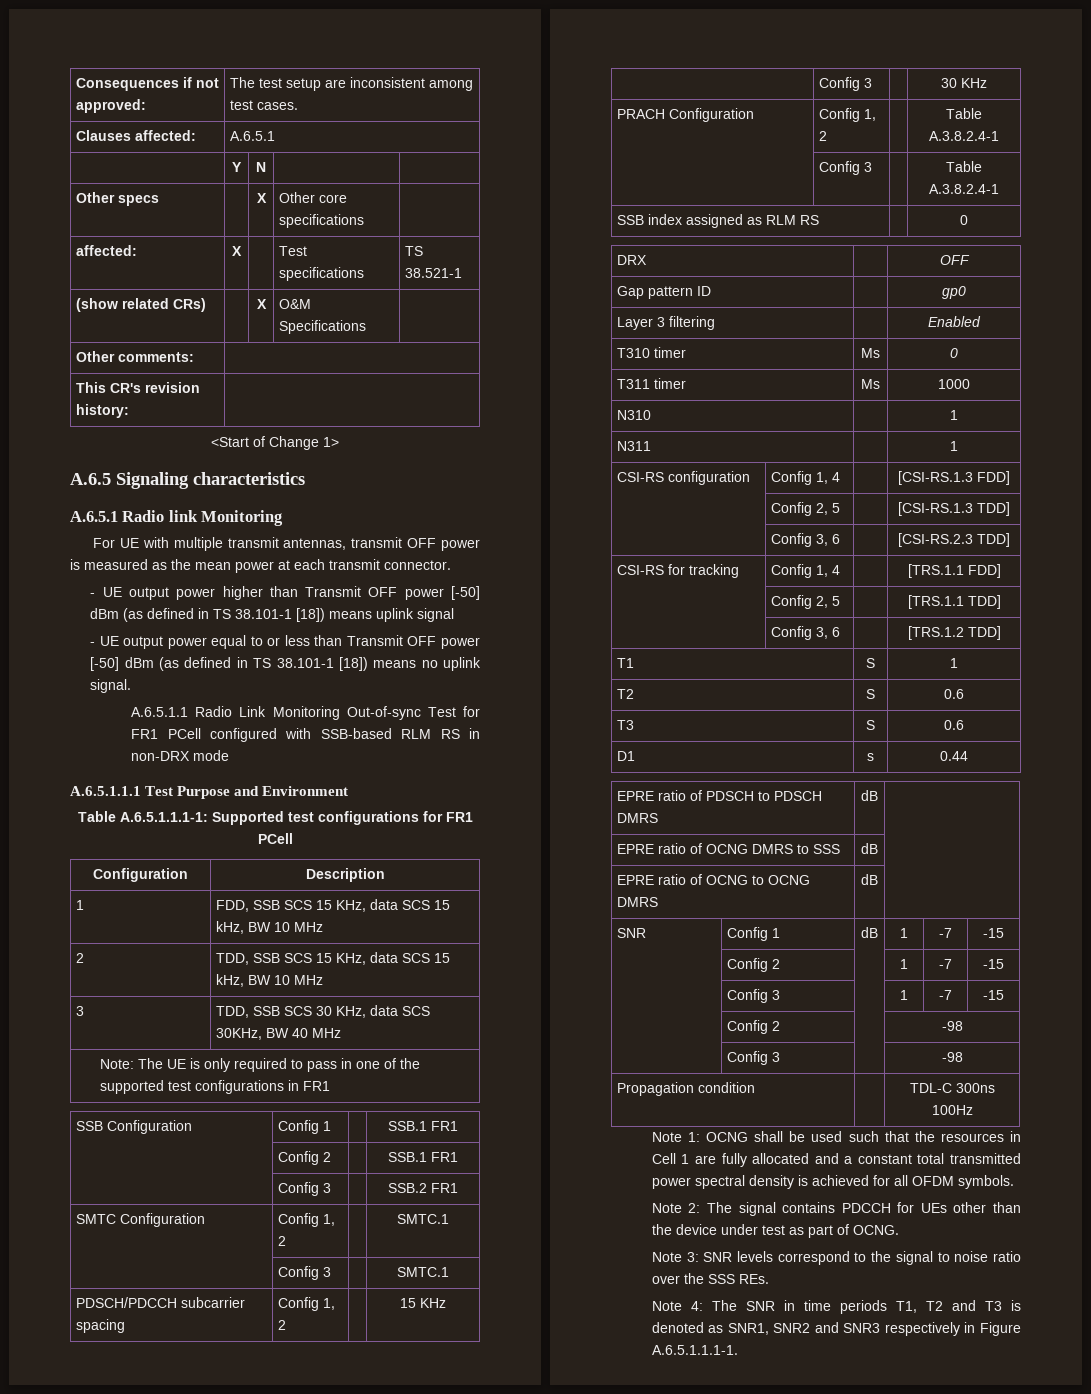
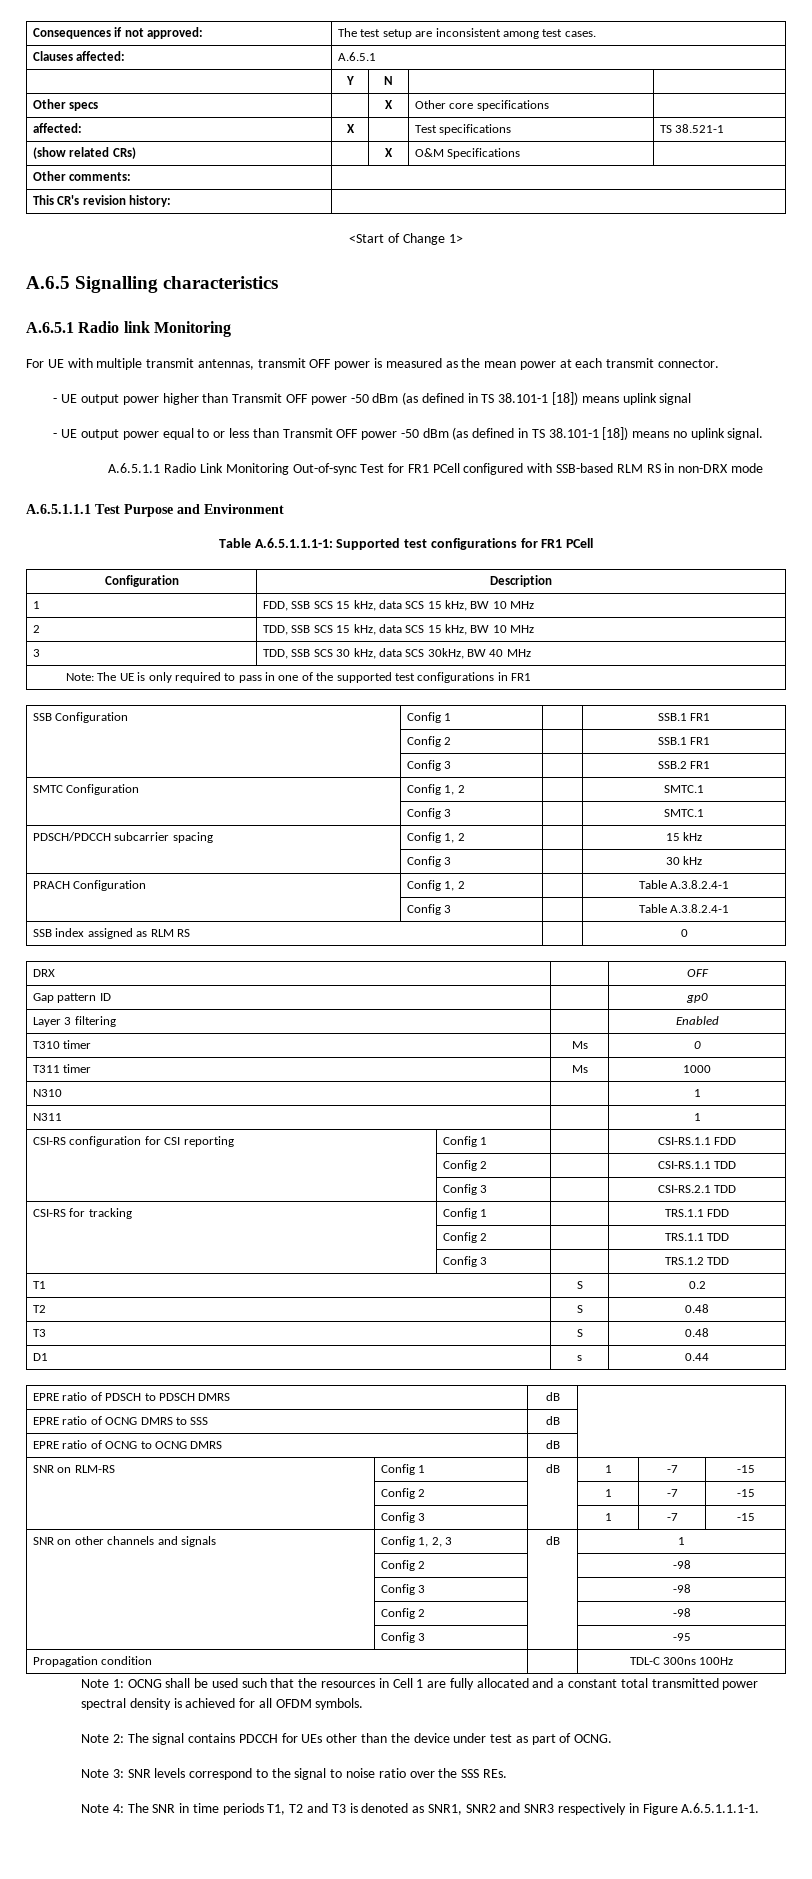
[116,472,189,489] Signaling -> [75,276,159,293] Signalling
[451,586,481,600] [-50] -> [350,394,369,403] -50
[90,657,120,671] [-50] -> [400,429,419,438] -50
[335,900,366,912] KHz, -> [353,600,376,611] kHz,
[335,953,366,965] KHz, -> [353,624,376,635] kHz,
[335,1005,430,1018] [215,1028,262,1040] KHz, data SCS 30KHz, -> [353,648,464,659] kHz, data SCS 30kHz,
[420,1298,446,1308] KHz -> [683,832,703,841] kHz
[961,78,987,88] KHz -> [683,856,703,865] kHz
[770,471,840,485] [898,471,1010,485] [770,502,840,516] [898,502,1010,516] [770,533,840,547] [898,533,1010,547] [616,564,739,578] [770,564,840,578] [907,564,1001,578] [770,595,840,609] [907,595,1001,609] [770,626,840,640] [907,626,1001,640] | Config 1, 4 | | [CSI-RS.1.3 FDD] // | Config 2, 5 | | [CSI-RS.1.3 TDD] // | Config 3, 6 | | [CSI-RS.2.3 TDD] // CSI-RS for tracking | Config 1, 4 | | [TRS.1.1 FDD] // | Config 2, 5 | | [TRS.1.1 TDD] // | Config 3, 6 | | [TRS.1.2 TDD] -> [144,1136,234,1147] [443,1136,488,1147] [657,1137,737,1145] [443,1160,488,1171] [657,1161,737,1169] [443,1184,488,1195] [657,1185,737,1193] [33,1208,132,1219] [443,1208,488,1219] [664,1209,730,1217] [443,1232,488,1243] [664,1233,730,1241] [443,1256,488,1267] [664,1257,730,1265] for CSI reporting | Config 1 | | CSI-RS.1.1 FDD // | Config 2 | | CSI-RS.1.1 TDD // | Config 3 | | CSI-RS.2.1 TDD // CSI-RS for tracking | Config 1 | | TRS.1.1 FDD // | Config 2 | | TRS.1.1 TDD // | Config 3 | | TRS.1.2 TDD
[950,658,958,668] 1 -> [688,1281,706,1289] 0.2
[944,689,964,699] 0.6 -> [685,1304,709,1313] 0.48
[944,720,964,730] 0.6 -> [685,1328,709,1337] 0.48
(646, 933) none -> [57,1465,115,1473] on RLM-RS
(1004, 995) none -> [33,1536,216,1547] [381,1536,453,1547] [545,1536,560,1545] [678,1537,685,1545] // SNR on other channels and signals | Config 1, 2, 3 | dB | 1
(963, 1057) none -> [381,1608,426,1619] [672,1608,691,1617] [381,1632,426,1643] [672,1633,691,1641] // | Config 2 | | -98 // | Config 3 | | -95

